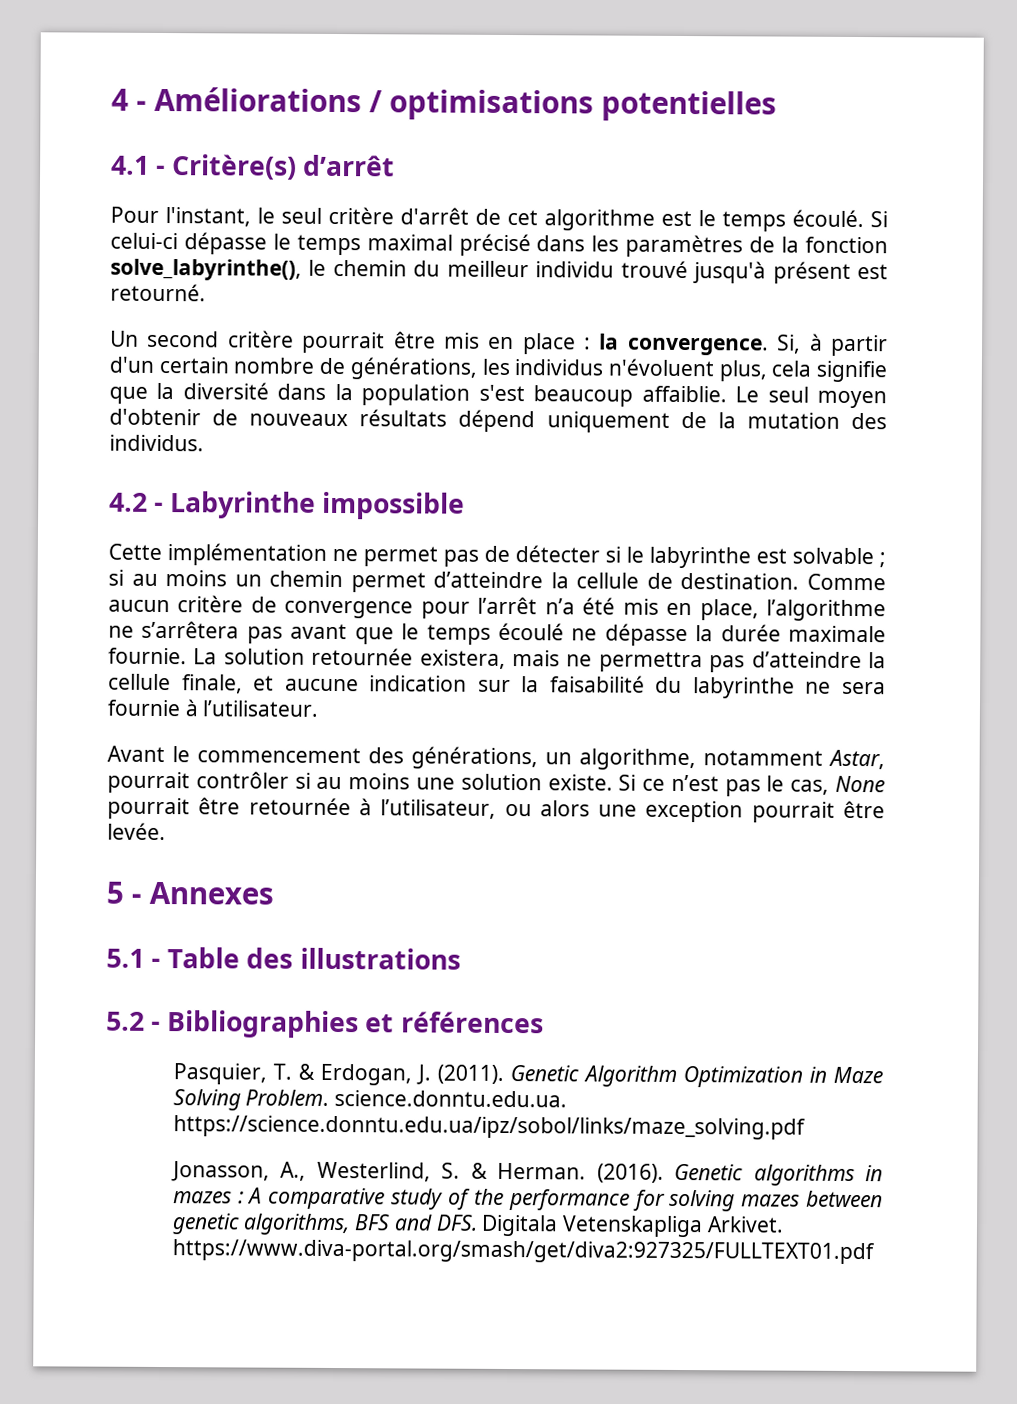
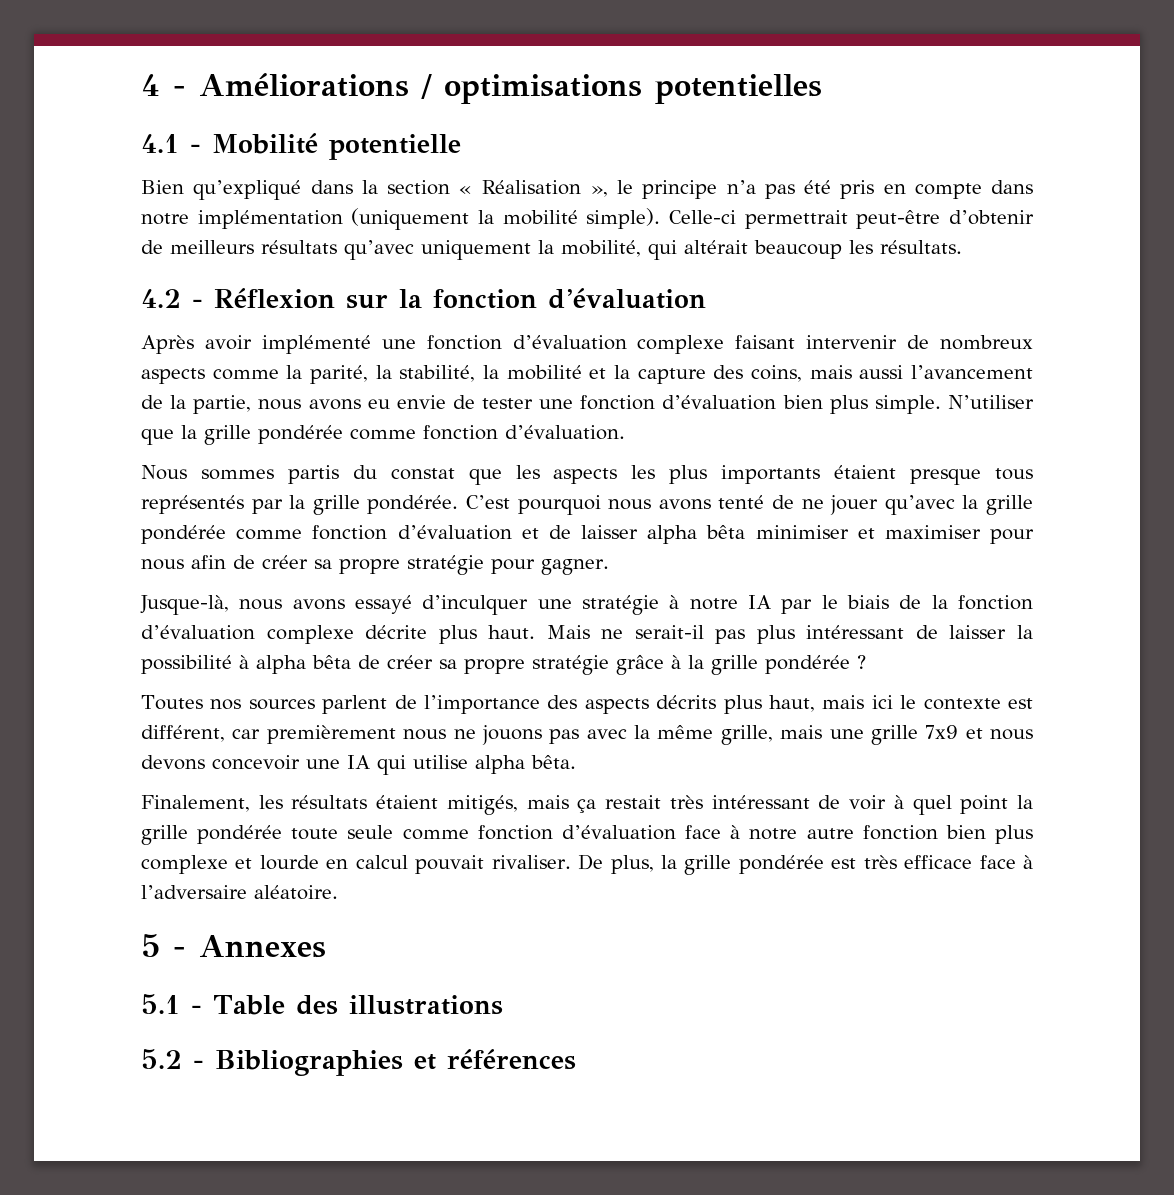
[172,154,396,180] [110,206,888,232] [110,232,888,258] [110,258,889,284] [110,283,206,302] [110,330,888,357] [109,356,887,383] [109,382,888,409] [109,408,887,433] [109,434,204,452] [109,491,466,520] [108,543,886,569] [108,569,886,593] [108,595,886,622] [108,620,886,647] [108,647,886,673] [108,673,886,699] [107,699,320,717] [107,745,885,771] [107,771,886,797] [107,797,885,823] [107,822,166,841] Critère(s) d’arrêt // Pour l'instant, le seul critère d'arrêt de cet algorithme est le temps écoulé. Si celui-ci dépasse le temps maximal précisé dans les paramètres de la fonction solve_labyrinthe(), le chemin du meilleur individu trouvé jusqu'à présent est retourné. // Un second critère pourrait être mis en place : la convergence. Si, à partir d'un certain nombre de générations, les individus n'évoluent plus, cela signifie que la diversité dans la population s'est beaucoup affaiblie. Le seul moyen d'obtenir de nouveaux résultats dépend uniquement de la mutation des individus. // 4.2 - Labyrinthe impossible // Cette implémentation ne permet pas de détecter si le labyrinthe est solvable ; si au moins un chemin permet d’atteindre la cellule de destination. Comme aucun critère de convergence pour l’arrêt n’a été mis en place, l’algorithme ne s’arrêtera pas avant que le temps écoulé ne dépasse la durée maximale fournie. La solution retournée existera, mais ne permettra pas d’atteindre la cellule finale, et aucune indication sur la faisabilité du labyrinthe ne sera fournie à l’utilisateur. // Avant le commencement des générations, un algorithme, notamment Astar, pourrait contrôler si au moins une solution existe. Si ce n’est pas le cas, None pourrait être retournée à l’utilisateur, ou alors une exception pourrait être levée. -> [212,133,461,160] [141,180,1033,200] [141,208,1034,230] [141,240,962,260] [141,288,706,309] [141,335,1033,354] [141,365,1033,384] [141,395,1034,414] [141,425,625,445] [141,465,1033,485] [141,495,1034,515] [141,525,1034,544] [141,555,609,575] [140,595,1034,615] [141,625,1033,644] [141,654,866,675] [141,695,1033,714] [141,725,1033,745] [141,755,576,775] [141,795,1034,815] [141,825,1034,845] [141,854,1033,875] [141,885,338,900] Mobilité potentielle // Bien qu’expliqué dans la section « Réalisation », le principe n’a pas été pris en compte dans notre implémentation (uniquement la mobilité simple). Celle-ci permettrait peut-être d’obtenir de meilleurs résultats qu’avec uniquement la mobilité, qui altérait beaucoup les résultats. // 4.2 - Réflexion sur la fonction d’évaluation // Après avoir implémenté une fonction d’évaluation complexe faisant intervenir de nombreux aspects comme la parité, la stabilité, la mobilité et la capture des coins, mais aussi l’avancement de la partie, nous avons eu envie de tester une fonction d’évaluation bien plus simple. N’utiliser que la grille pondérée comme fonction d’évaluation. // Nous sommes partis du constat que les aspects les plus importants étaient presque tous représentés par la grille pondérée. C’est pourquoi nous avons tenté de ne jouer qu’avec la grille pondérée comme fonction d’évaluation et de laisser alpha bêta minimiser et maximiser pour nous afin de créer sa propre stratégie pour gagner. // Jusque-là, nous avons essayé d’inculquer une stratégie à notre IA par le biais de la fonction d’évaluation complexe décrite plus haut. Mais ne serait-il pas plus intéressant de laisser la possibilité à alpha bêta de créer sa propre stratégie grâce à la grille pondérée ? // Toutes nos sources parlent de l’importance des aspects décrits plus haut, mais ici le contexte est différent, car premièrement nous ne jouons pas avec la même grille, mais une grille 7x9 et nous devons concevoir une IA qui utilise alpha bêta. // Finalement, les résultats étaient mitigés, mais ça restait très intéressant de voir à quel point la grille pondérée toute seule comme fonction d’évaluation face à notre autre fonction bien plus complexe et lourde en calcul pouvait rivaliser. De plus, la grille pondérée est très efficace face à l’adversaire aléatoire.
[172,1063,883,1088] [172,1089,568,1111] [172,1115,806,1140] [170,1161,883,1186] [172,1187,883,1212] [171,1213,784,1238] [171,1239,875,1265] // Pasquier, T. & Erdogan, J. (2011). Genetic Algorithm Optimization in Maze Solving Problem. science.donntu.edu.ua. https://science.donntu.edu.ua/ipz/sobol/links/maze_solving.pdf // Jonasson, A., Westerlind, S. & Herman. (2016). Genetic algorithms in mazes : A comparative study of the performance for solving mazes between genetic algorithms, BFS and DFS. Digitala Vetenskapliga Arkivet. https://www.diva-portal.org/smash/get/diva2:927325/FULLTEXT01.pdf -> (576, 1059) none

